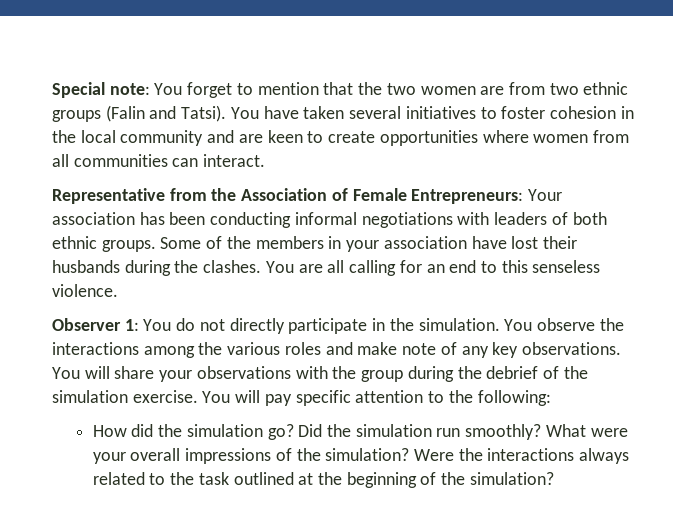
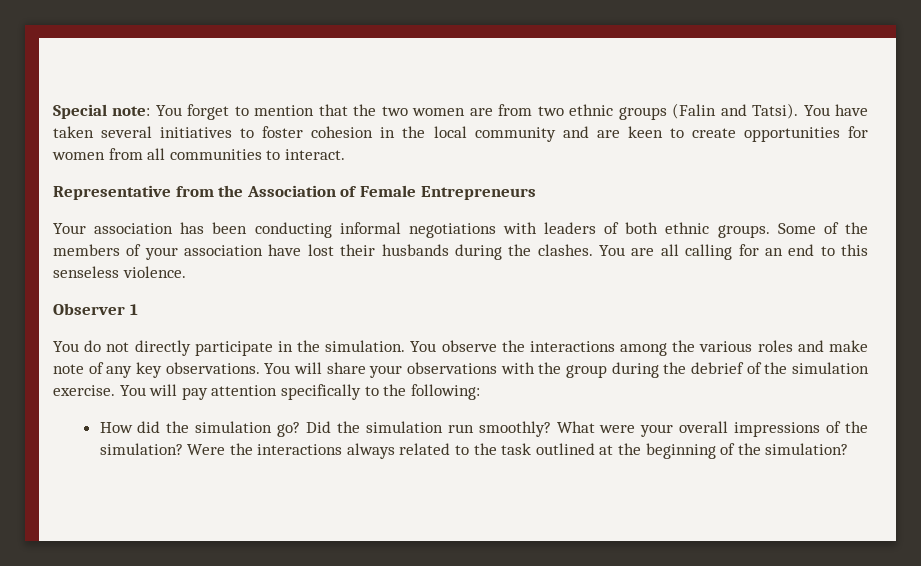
[482,130,529,143] where -> [848,126,868,138] for
[172,158,199,167] can -> [266,150,281,160] to
[411,189,524,204] Entrepreneurs: -> [420,186,536,200] Entrepreneurs //
[328,236,342,249] in -> [126,244,142,256] of
[124,319,139,331] 1: -> [129,304,138,315] 1 //
[295,390,424,406] specific attention -> [211,384,361,400] attention specifically

